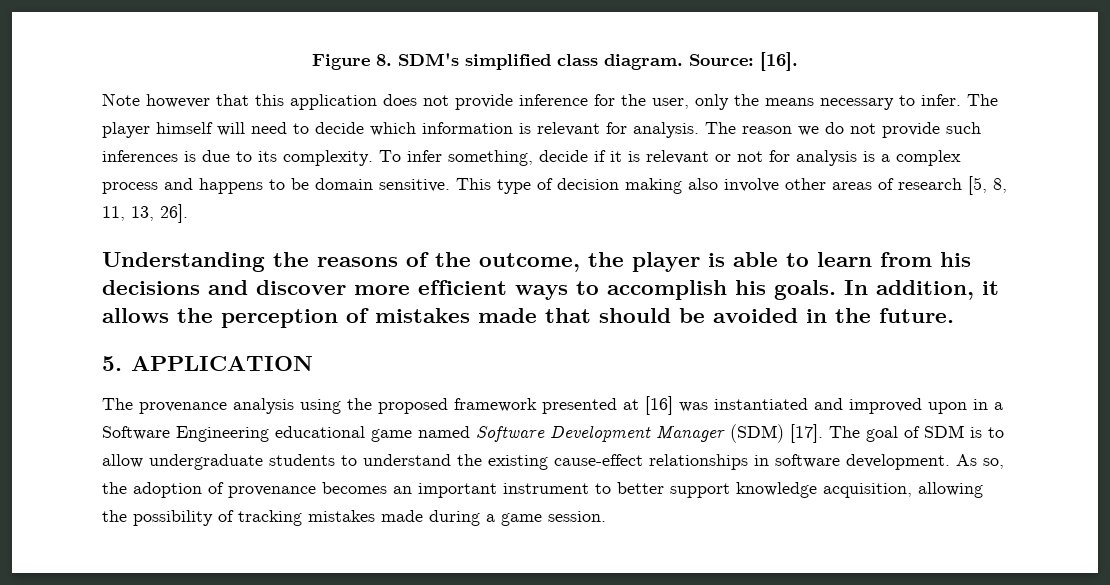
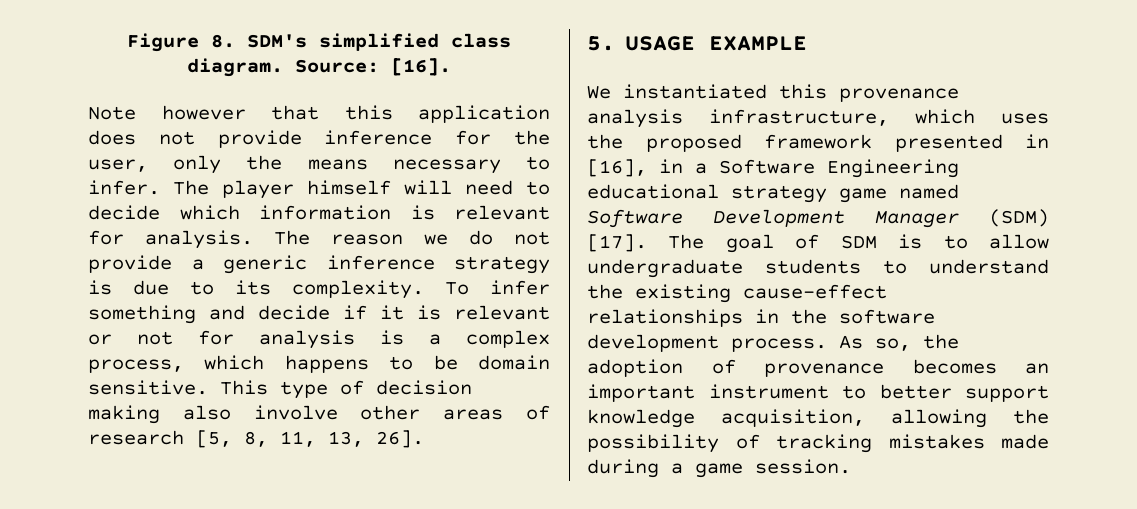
[946,122,981,134] [102,150,178,162] such inferences -> [191,255,550,274] a generic inference strategy
[448,150,533,166] something, -> [88,305,245,324] something and
[102,178,193,194] process and -> [88,355,265,373] process, which
[102,252,971,272] [102,280,999,300] [102,308,954,328] [102,356,313,371] [102,396,967,415] Understanding the reasons of the outcome, the player is able to learn from his decisions and discover more efficient ways to accomplish his goals. In addition, it allows the perception of mistakes made that should be avoided in the future. // 5. APPLICATION // The provenance analysis using the proposed framework presented at [16] was instantiated and improved upon -> [587,36,808,51] [587,84,959,102] [587,109,1049,128] [587,134,1049,152] [587,159,647,177] 5. USAGE EXAMPLE // We instantiated this provenance analysis infrastructure, which uses the proposed framework presented in [16],
(365, 432) none -> [731,185,827,203] strategy
[775,454,950,470] software development. -> [791,309,935,324] [587,334,827,352] the software development process.

